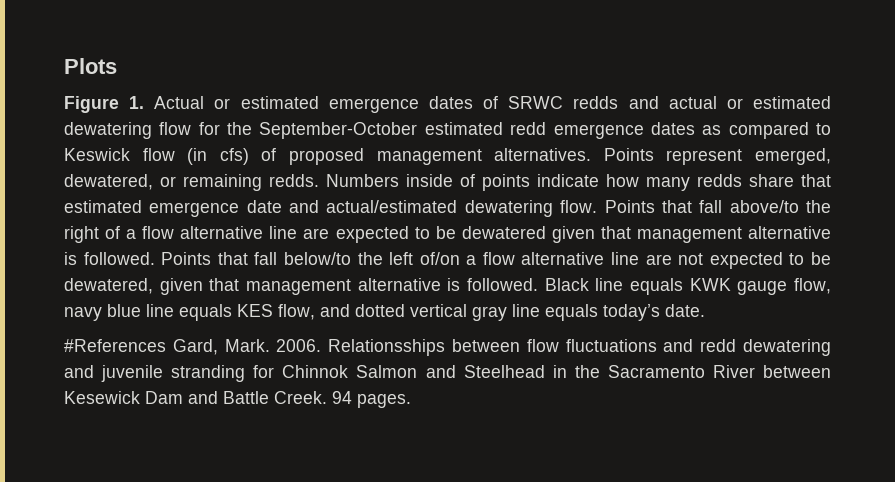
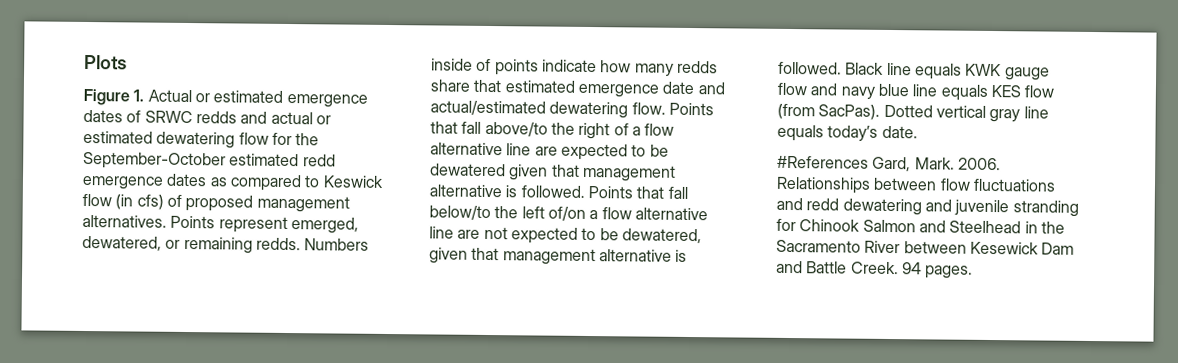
[793,278,831,294] flow, -> [777,82,838,96] flow and
[278,304,405,320] flow, and dotted -> [1024,85,1055,98] [777,103,933,120] flow (from SacPas). Dotted
[328,339,446,356] Relationsships -> [776,176,871,194] Relationships
[282,365,349,378] Chinnok -> [799,219,861,232] Chinook

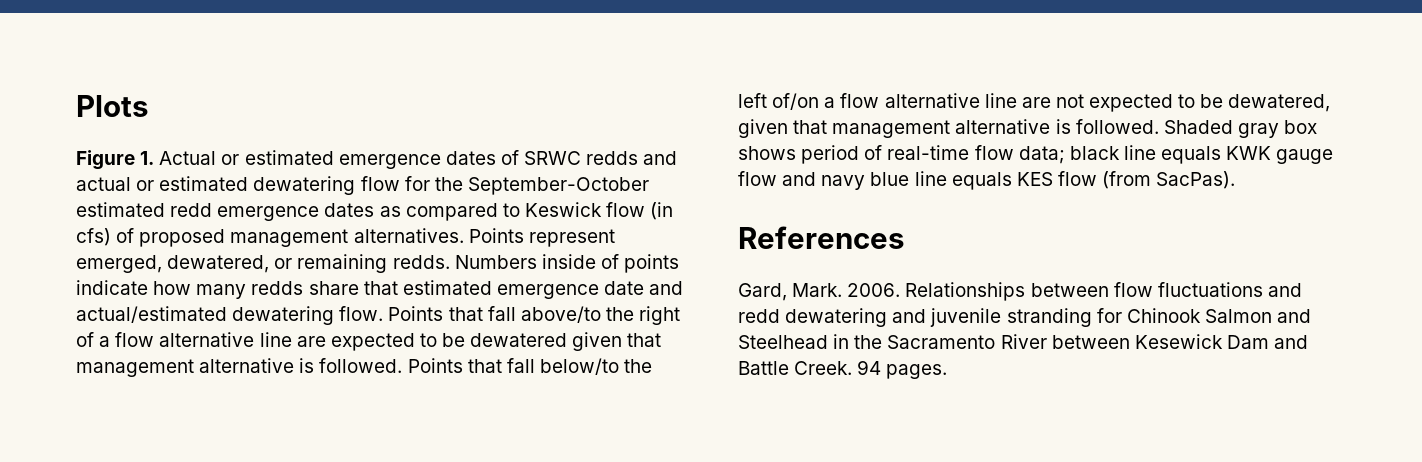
[845,62,885,75] Black -> [1163,120,1318,138] [738,145,1120,164] Shaded gray box shows period of real-time flow data; black
[883,104,1049,123] [777,124,918,142] [777,155,869,169] Dotted vertical gray line equals today’s date. // #References -> [738,226,905,249] // References //

